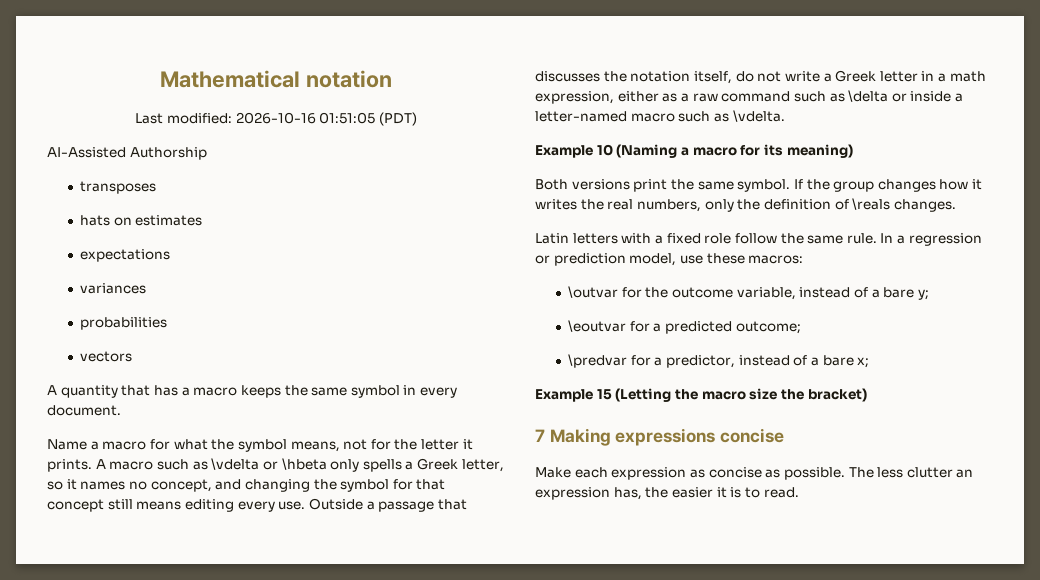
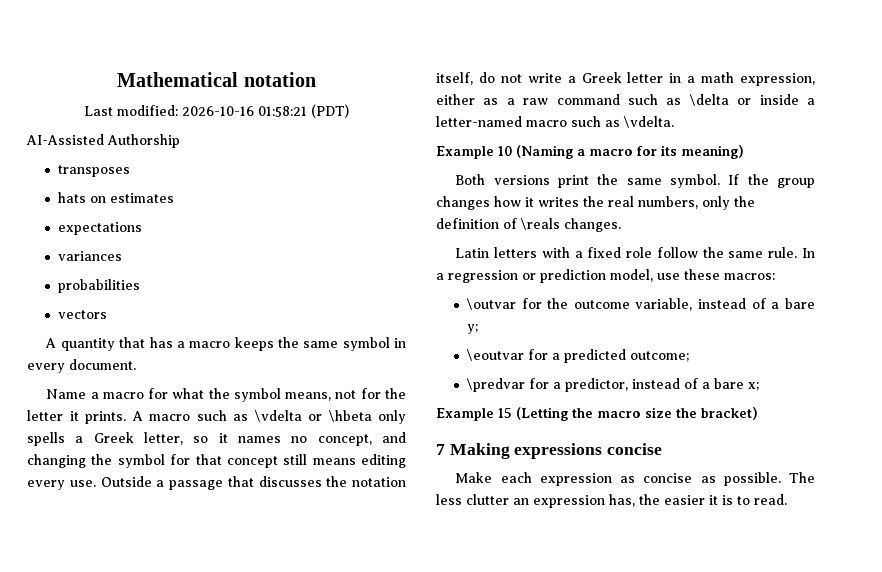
[319,112,376,124] 01:51:05 -> [258,106,307,117] 01:58:21

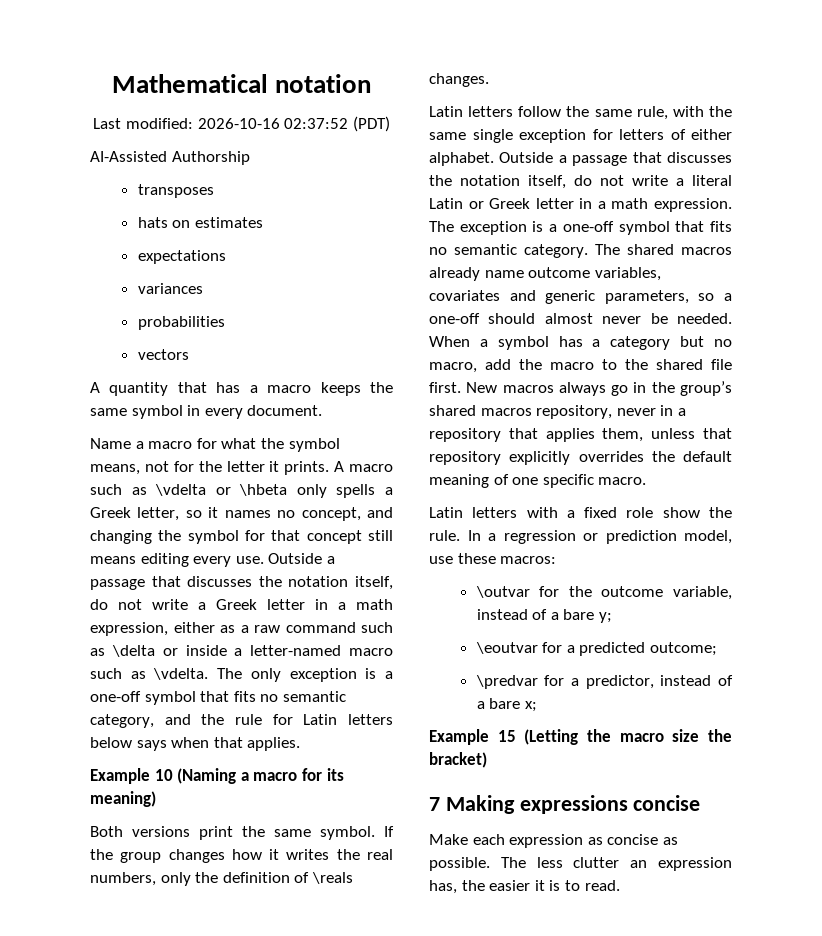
[258,106,307,117] 01:58:21 -> [284,118,349,129] 02:37:52
(674, 122) none -> [217,668,393,682] [90,691,346,705] [90,714,393,728] [90,737,301,751] The only exception is a one-off symbol that fits no semantic category, and the rule for Latin letters below says when that applies.
(621, 225) none -> [429,106,732,120] [429,129,732,143] [429,152,732,166] [429,175,732,189] [429,198,732,212] [429,221,732,235] [429,244,732,258] [429,267,661,281] [429,290,732,304] [429,313,732,324] [429,336,732,350] [429,359,732,373] [429,381,732,396] [429,405,686,419] [429,428,732,442] [429,451,732,465] [429,474,647,488] // Latin letters follow the same rule, with the same single exception for letters of either alphabet. Outside a passage that discusses the notation itself, do not write a literal Latin or Greek letter in a math expression. The exception is a one-off symbol that fits no semantic category. The shared macros already name outcome variables, covariates and generic parameters, so a one-off should almost never be needed. When a symbol has a category but no macro, add the macro to the shared file first. New macros always go in the group’s shared macros repository, never in a repository that applies them, unless that repository explicitly overrides the default meaning of one specific macro.
[656,247,764,258] follow the same -> [662,507,732,518] show the

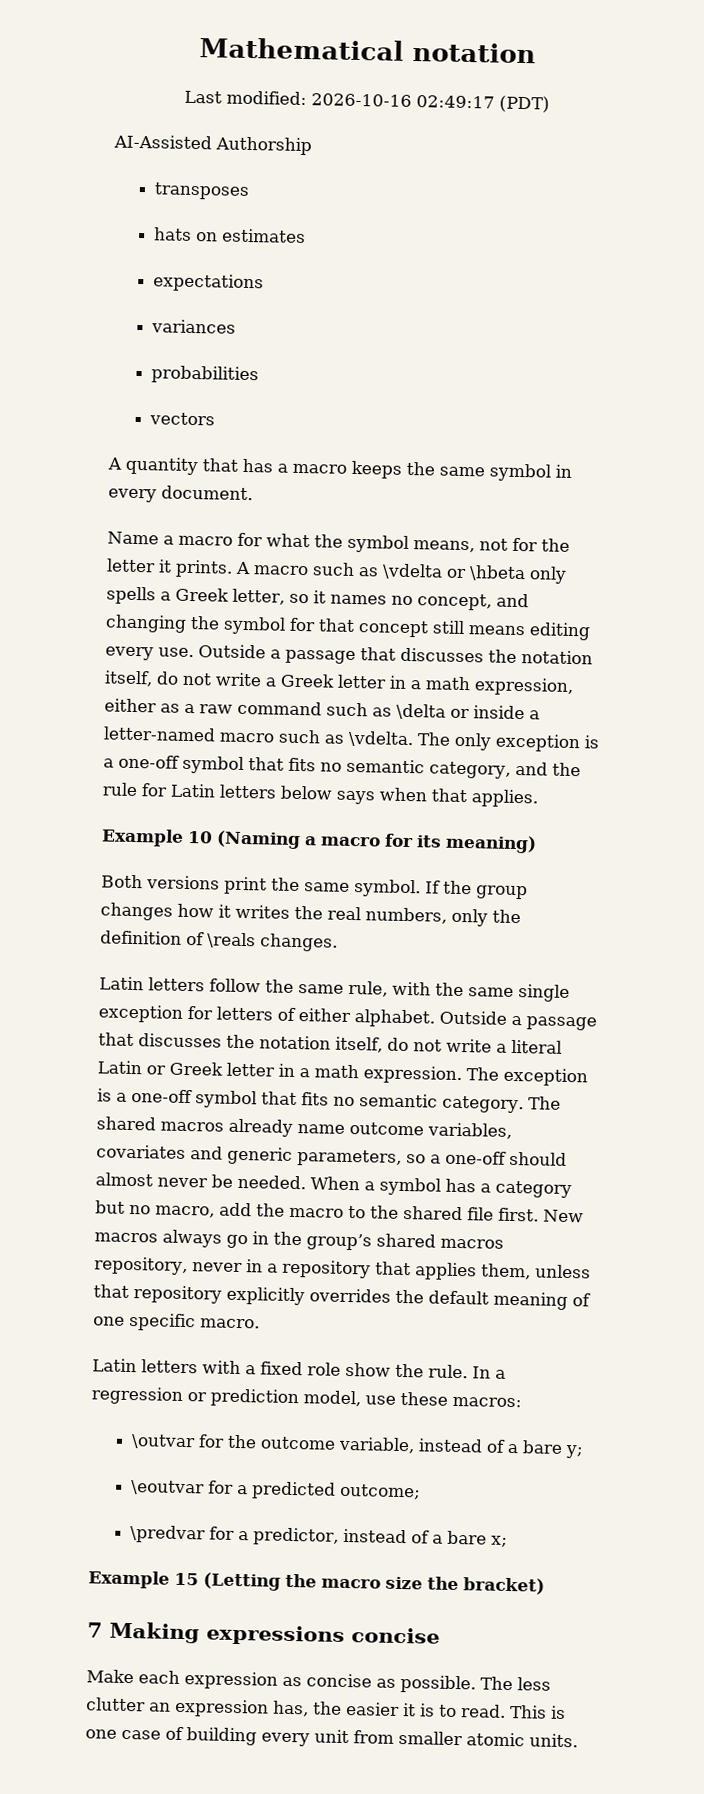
[284,118,349,129] 02:37:52 -> [415,95,495,109] 02:49:17
(620, 885) none -> [509,1705,566,1720] [85,1726,578,1748] This is one case of building every unit from smaller atomic units.

